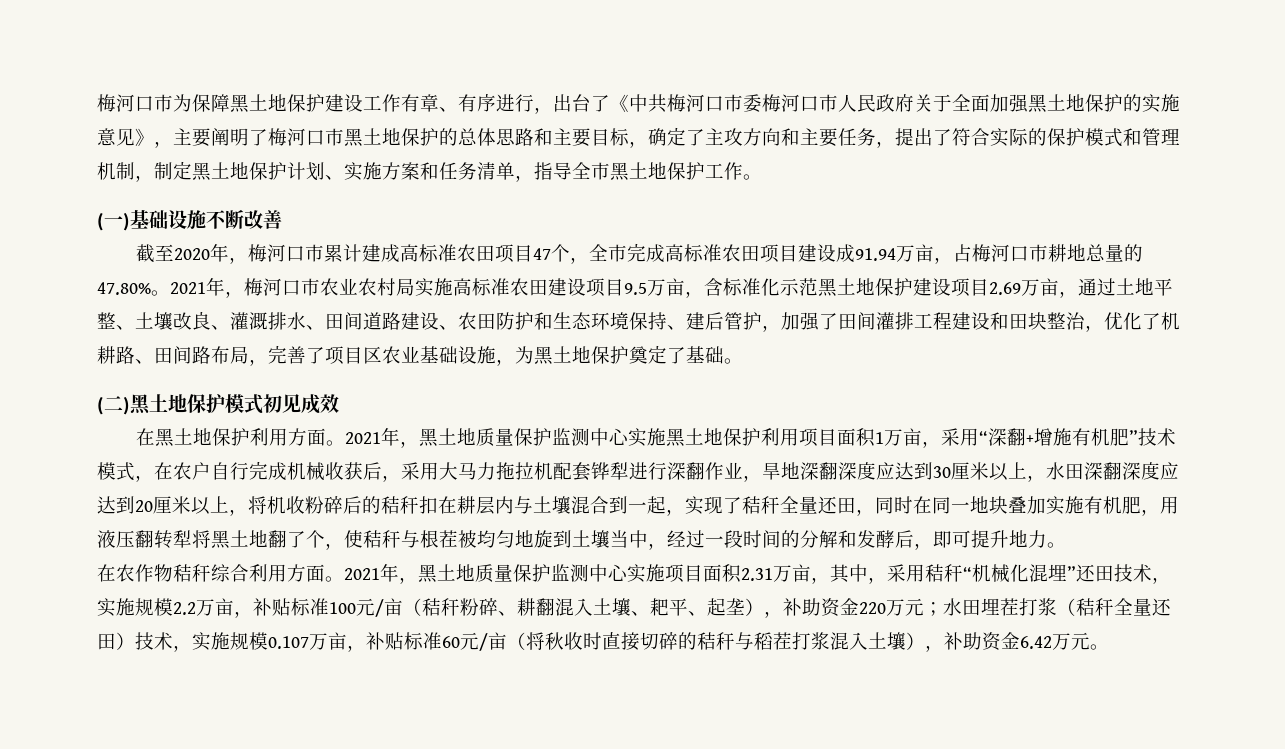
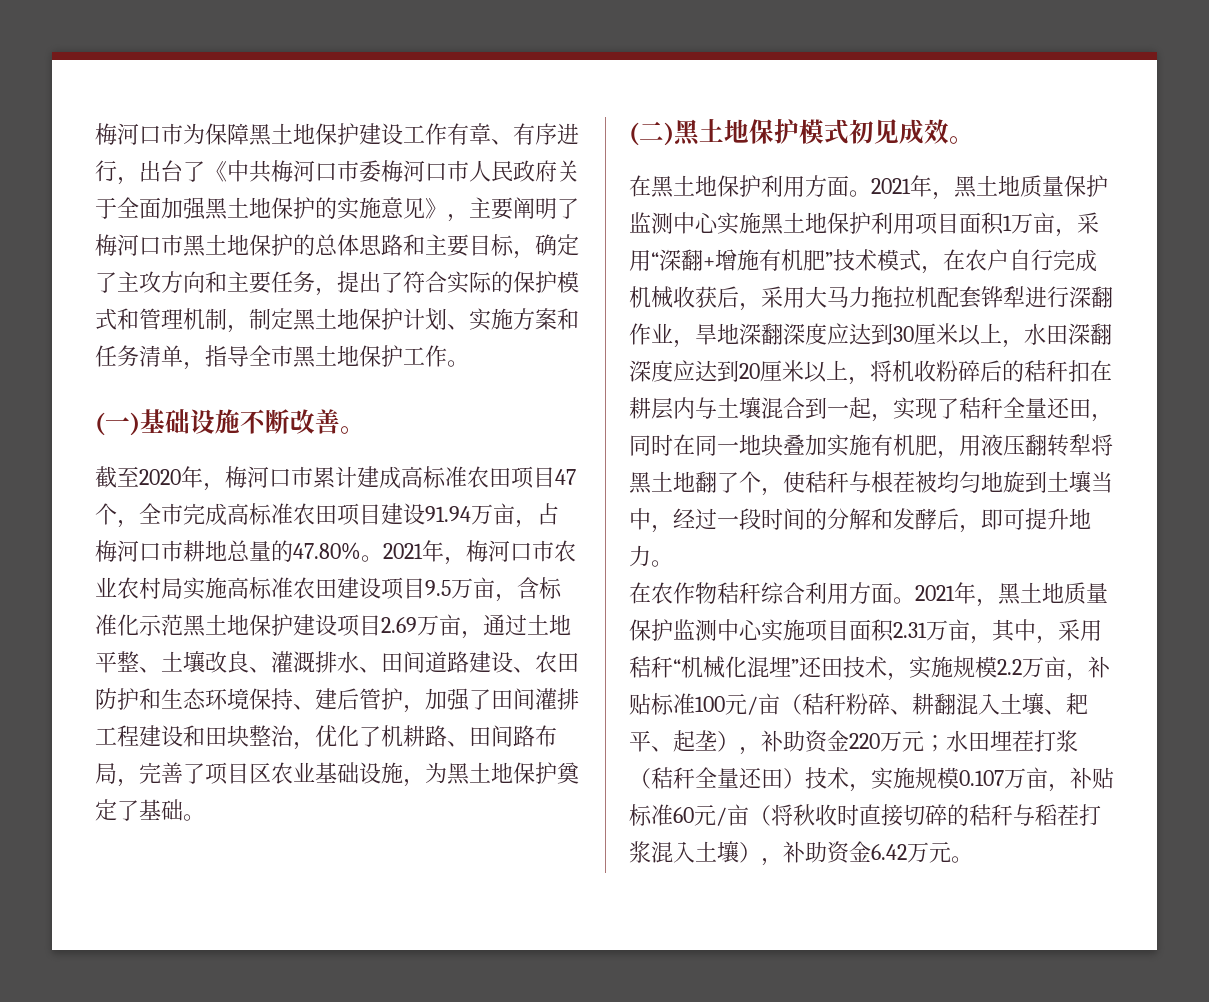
(282, 219) none -> [340,426,365,434] 。
[835,244,855,263] 成 -> (425, 514) none
(339, 403) none -> [949,136,974,144] 。

